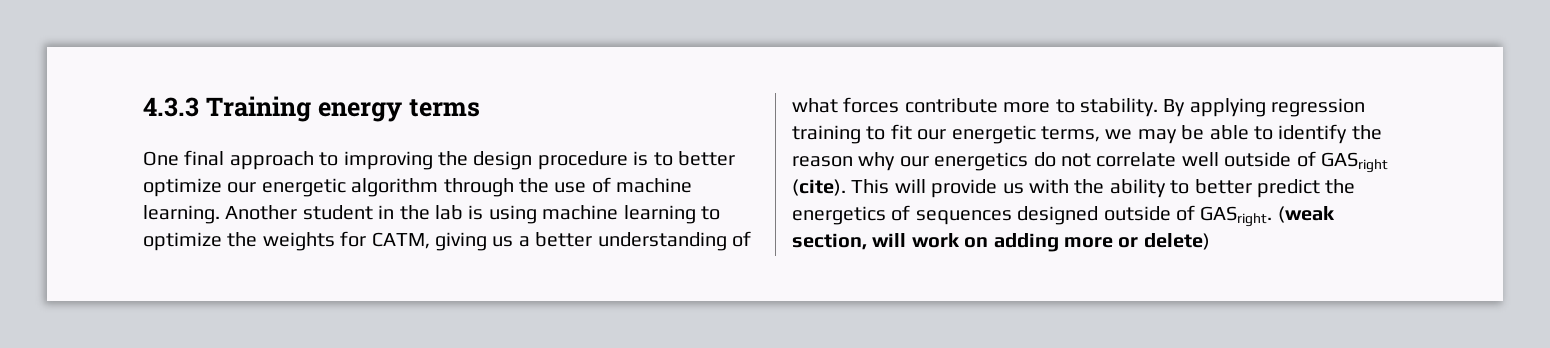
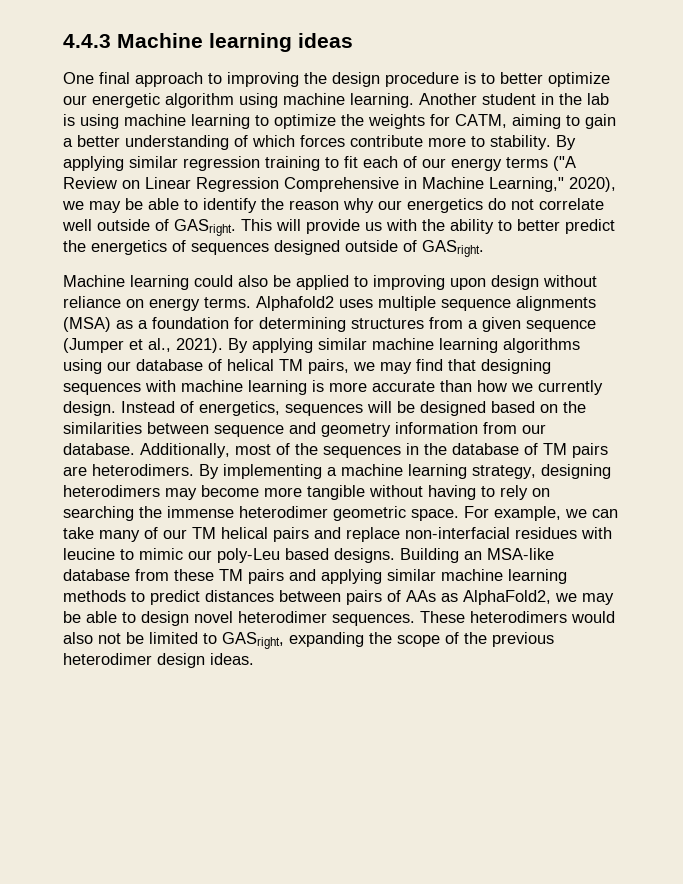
[143,96,480,122] 4.3.3 Training energy terms -> [63,33,353,52] 4.4.3 Machine learning ideas
[443,177,611,197] through the use of -> [239,93,278,108] using
[435,232,514,251] giving us -> [512,114,616,129] aiming to gain
[792,98,838,113] what -> [252,135,295,147] which
(1266, 107) none -> [129,156,178,168] similar
[917,125,1100,144] our energetic terms, -> [363,156,576,171] [63,177,616,192] each of our energy terms ("A Review on Linear Regression Comprehensive in Machine Learning," 2020),
[1321,152,1388,173] [792,179,846,196] GASright (cite). -> [174,219,236,236] GASright.
[1277,206,1335,223] [792,233,1210,252] (weak section, will work on adding more or delete) -> [63,275,597,290] [63,296,596,311] [63,317,596,332] [63,338,580,353] [63,359,551,374] [63,380,603,395] [63,401,586,416] [63,422,546,437] [63,443,608,458] [63,464,611,479] [63,485,550,500] [63,506,618,521] [63,527,612,542] [63,548,554,563] [63,569,567,584] [63,590,614,605] [63,611,615,626] [63,632,554,649] [63,653,254,668] // Machine learning could also be applied to improving upon design without reliance on energy terms. Alphafold2 uses multiple sequence alignments (MSA) as a foundation for determining structures from a given sequence (Jumper et al., 2021). By applying similar machine learning algorithms using our database of helical TM pairs, we may find that designing sequences with machine learning is more accurate than how we currently design. Instead of energetics, sequences will be designed based on the similarities between sequence and geometry information from our database. Additionally, most of the sequences in the database of TM pairs are heterodimers. By implementing a machine learning strategy, designing heterodimers may become more tangible without having to rely on searching the immense heterodimer geometric space. For example, we can take many of our TM helical pairs and replace non-interfacial residues with leucine to mimic our poly-Leu based designs. Building an MSA-like database from these TM pairs and applying similar machine learning methods to predict distances between pairs of AAs as AlphaFold2, we may be able to design novel heterodimer sequences. These heterodimers would also not be limited to GASright, expanding the scope of the previous heterodimer design ideas.

